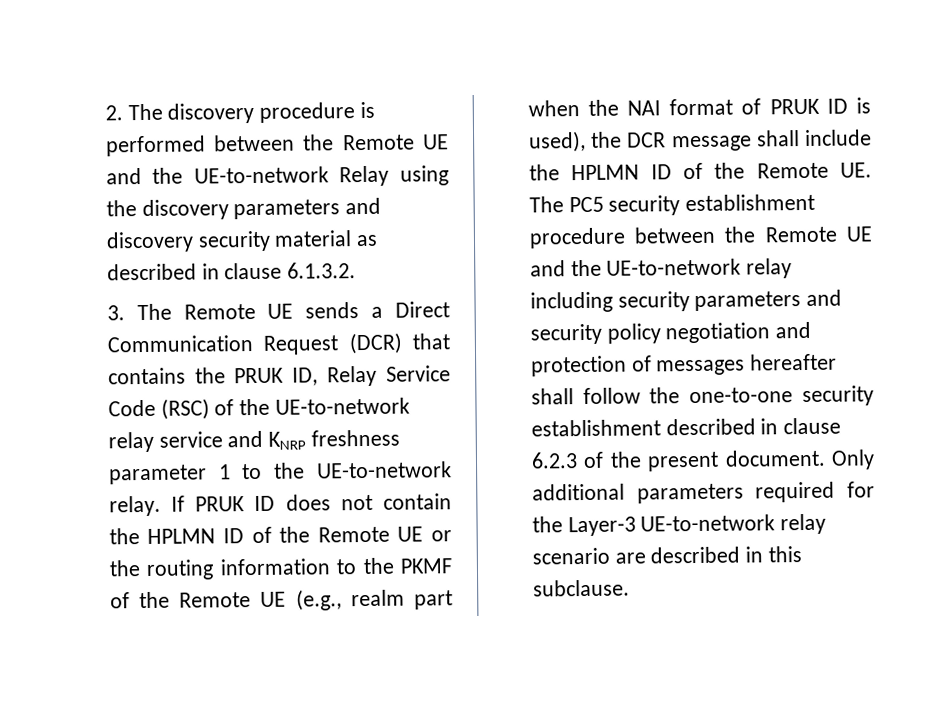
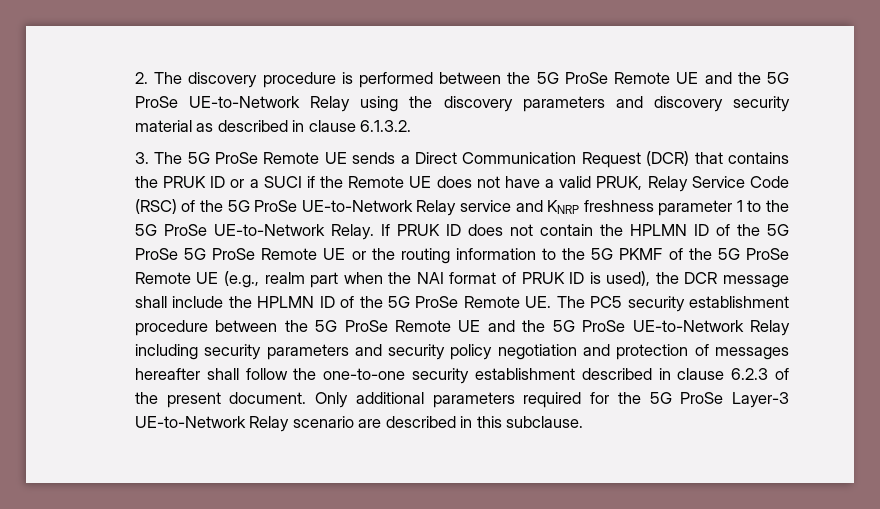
[342,134,449,151] [105,166,329,185] Remote UE and the UE-to-network -> [536,72,789,84] [134,96,300,108] 5G ProSe Remote UE and the 5G ProSe UE-to-Network
(172, 312) none -> [187,152,259,164] 5G ProSe
[292,367,319,386] ID, -> [210,176,643,190] ID or a SUCI if the Remote UE does not have a valid PRUK,
[274,397,410,415] [107,431,154,453] UE-to-network relay -> [227,200,457,216] 5G ProSe UE-to-Network Relay
[316,461,452,479] [108,495,161,517] UE-to-network relay. -> [134,224,374,240] 5G ProSe UE-to-Network Relay.
(311, 534) none -> [767,224,789,236] [134,248,256,260] 5G ProSe 5G ProSe
(395, 566) none -> [591,248,614,260] 5G
(170, 600) none -> [717,248,789,260] 5G ProSe
(746, 170) none -> [387,296,459,308] 5G ProSe
[764,226,873,243] [529,258,793,279] Remote UE and the UE-to-network relay -> [315,320,790,336] 5G ProSe Remote UE and the 5G ProSe UE-to-Network Relay
[567,513,827,537] Layer-3 UE-to-network relay -> [649,392,789,408] [134,416,290,432] 5G ProSe Layer-3 UE-to-Network Relay

